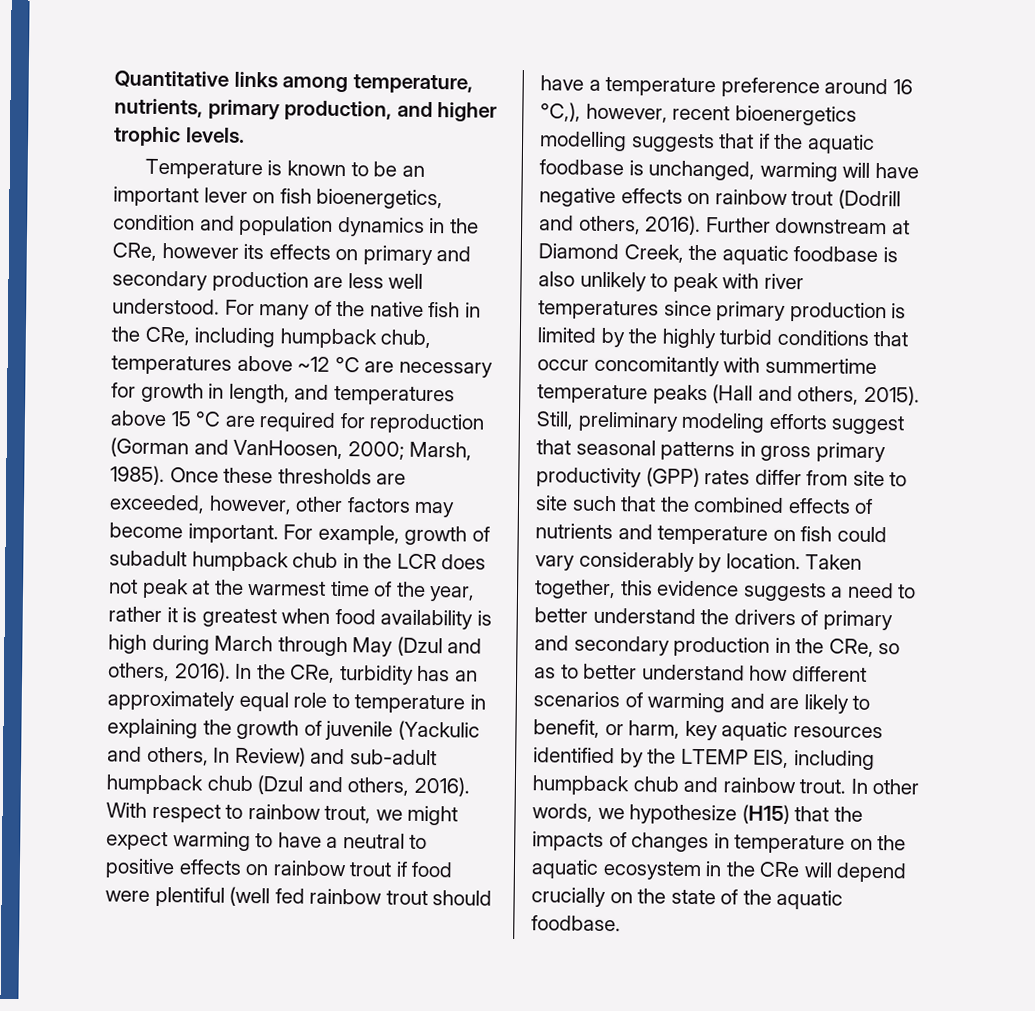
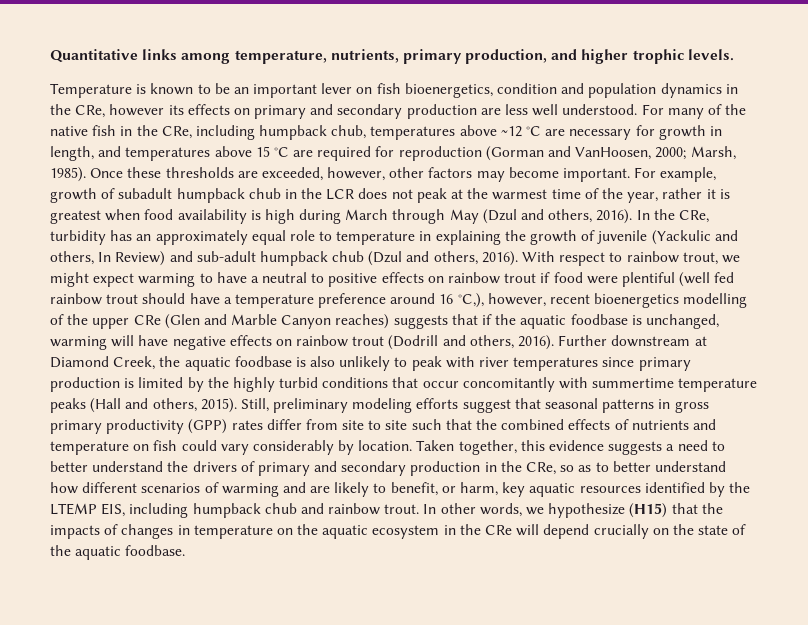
(627, 141) none -> [50,314,390,329] of the upper CRe (Glen and Marble Canyon reaches)

